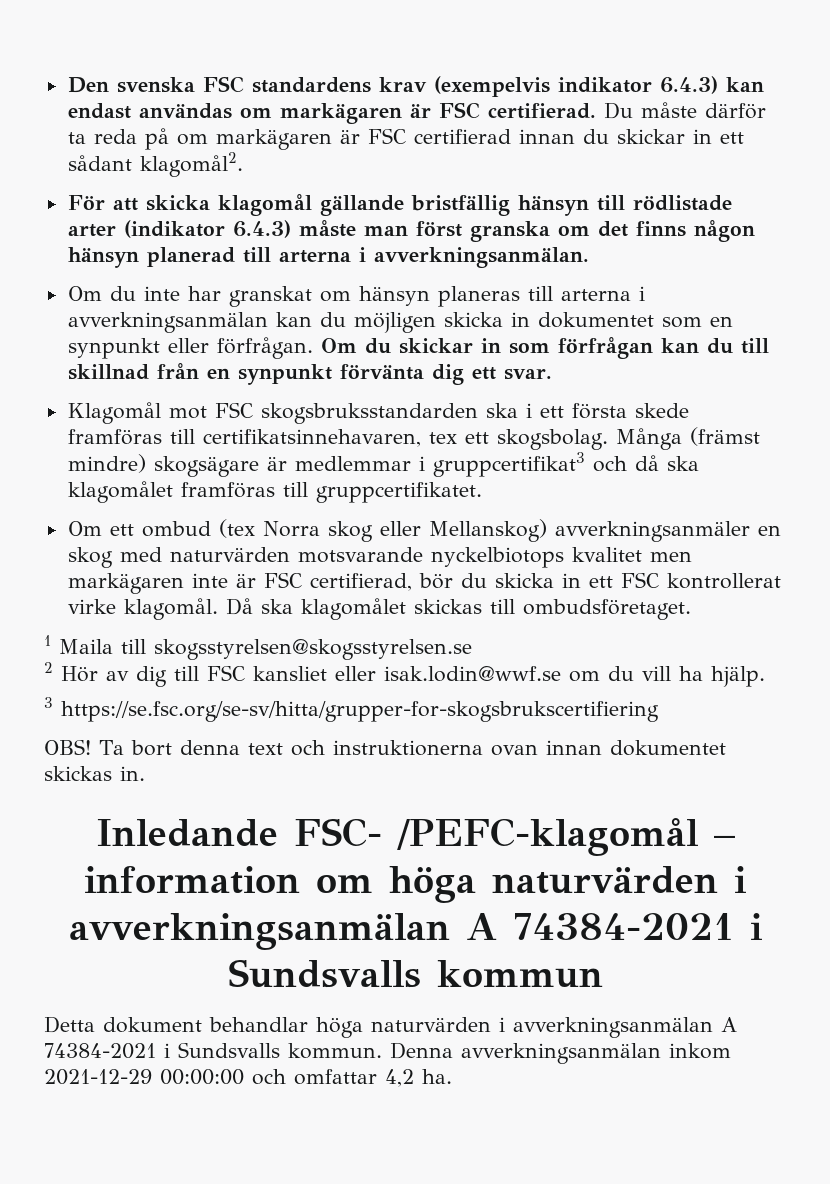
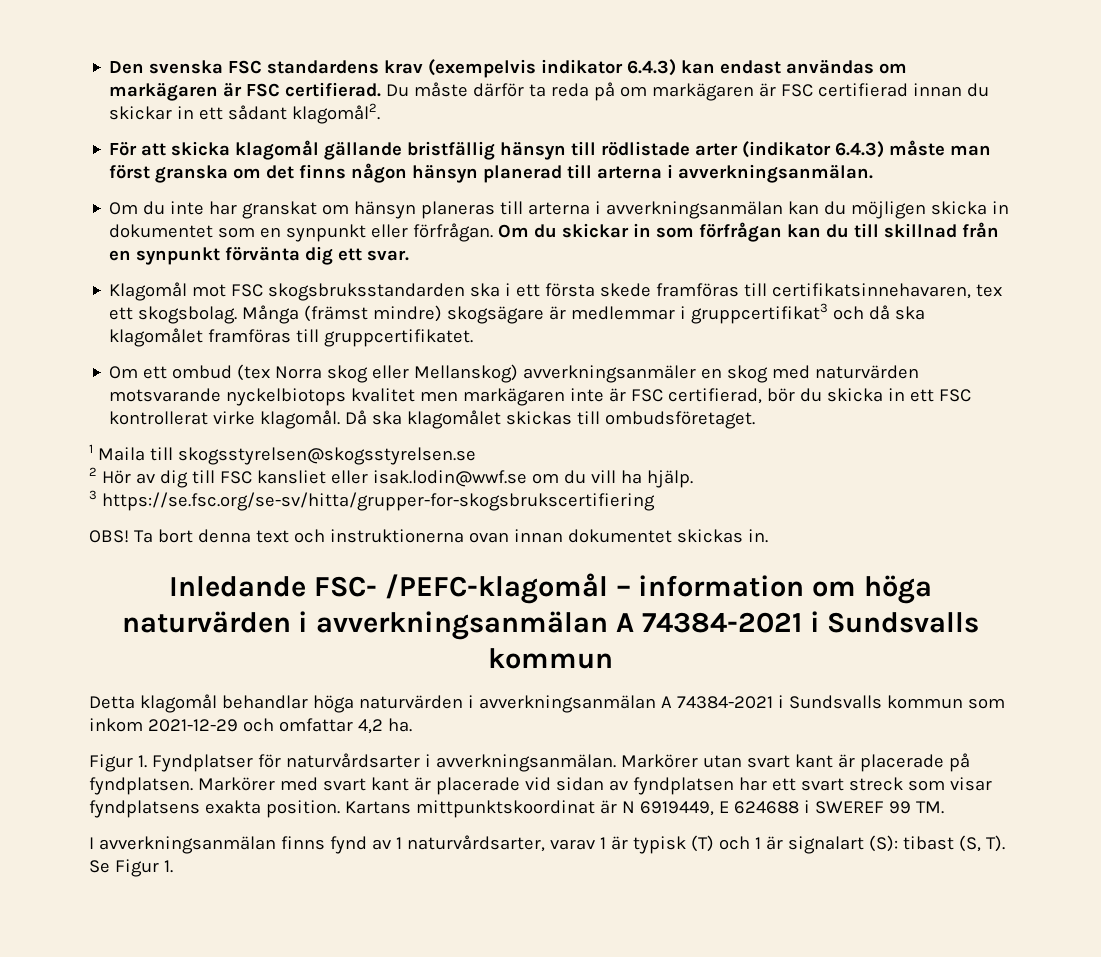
[103,1017,202,1033] dokument -> [139,694,217,713] klagomål
[288,1042,661,1064] kommun. Denna avverkningsanmälan -> [886,695,1005,709] kommun som
[160,1069,244,1085] 00:00:00 -> (238, 725) none
(452, 1076) none -> [89,753,970,772] [89,777,992,795] [89,800,944,818] [89,835,1005,854] [89,859,173,877] // Figur 1. Fyndplatser för naturvårdsarter i avverkningsanmälan. Markörer utan svart kant är placerade på fyndplatsen. Markörer med svart kant är placerade vid sidan av fyndplatsen har ett svart streck som visar fyndplatsens exakta position. Kartans mittpunktskoordinat är N 6919449, E 624688 i SWEREF 99 TM. // I avverkningsanmälan finns fynd av 1 naturvårdsarter, varav 1 är typisk (T) och 1 är signalart (S): tibast (S, T). Se Figur 1.

